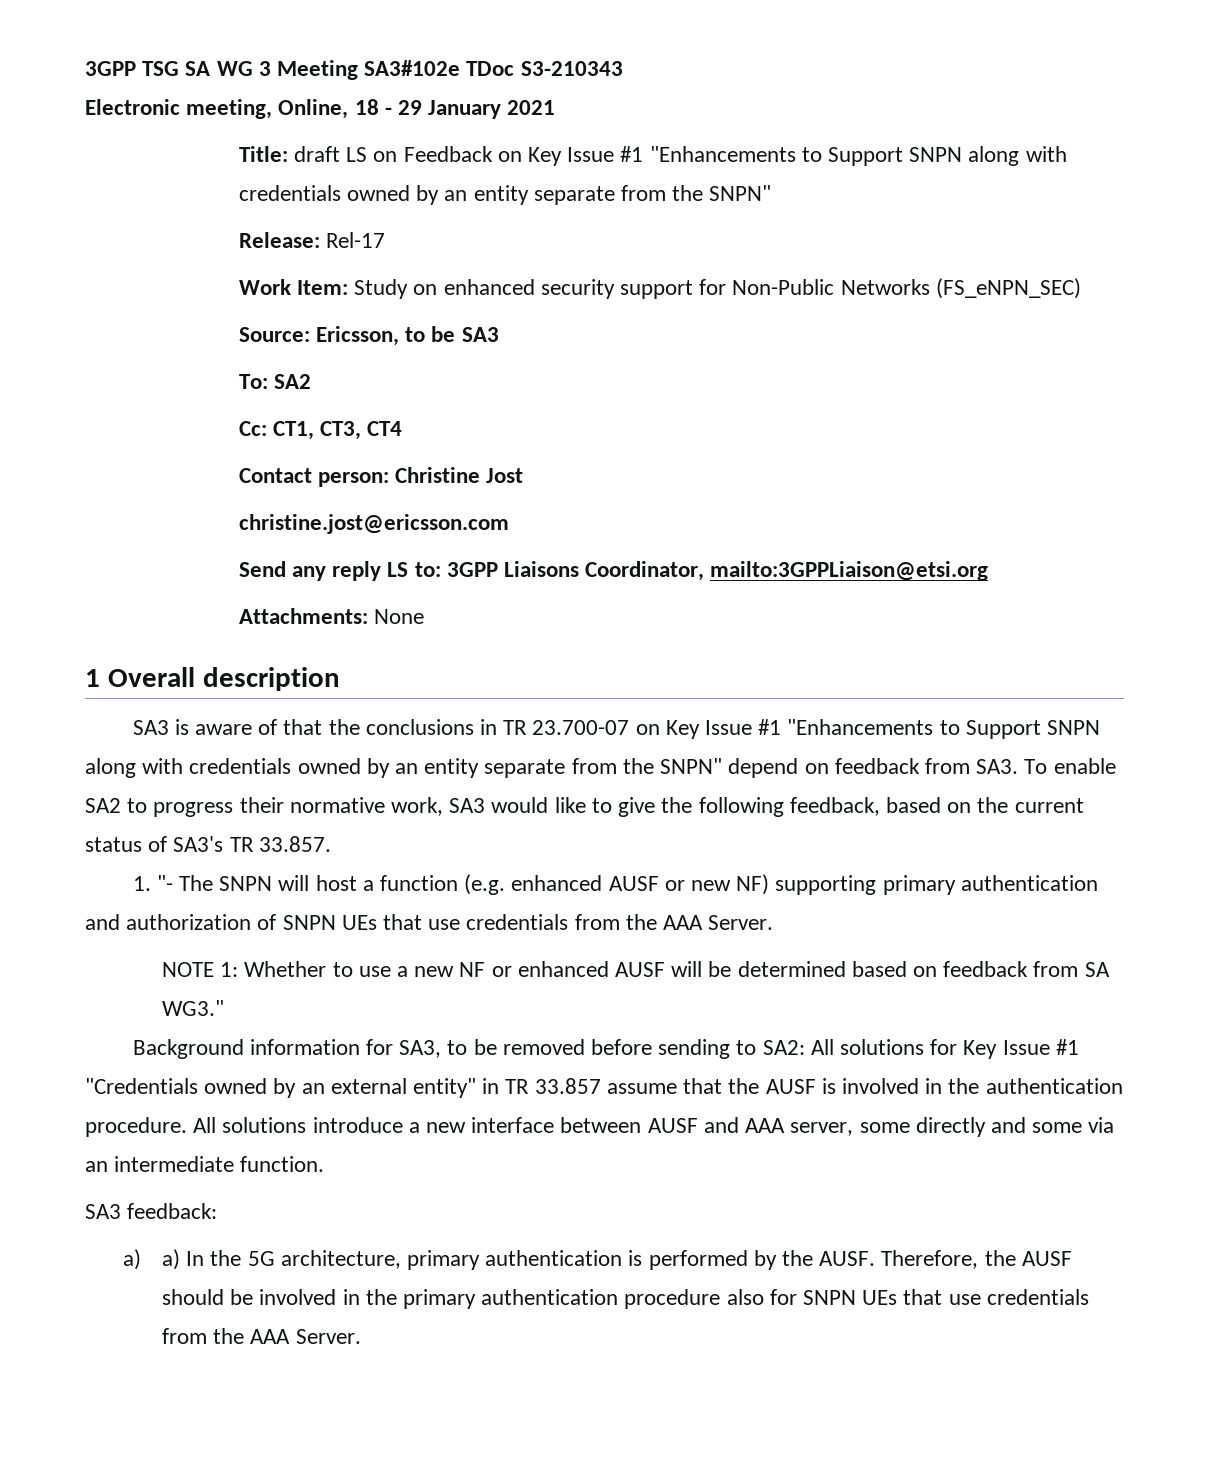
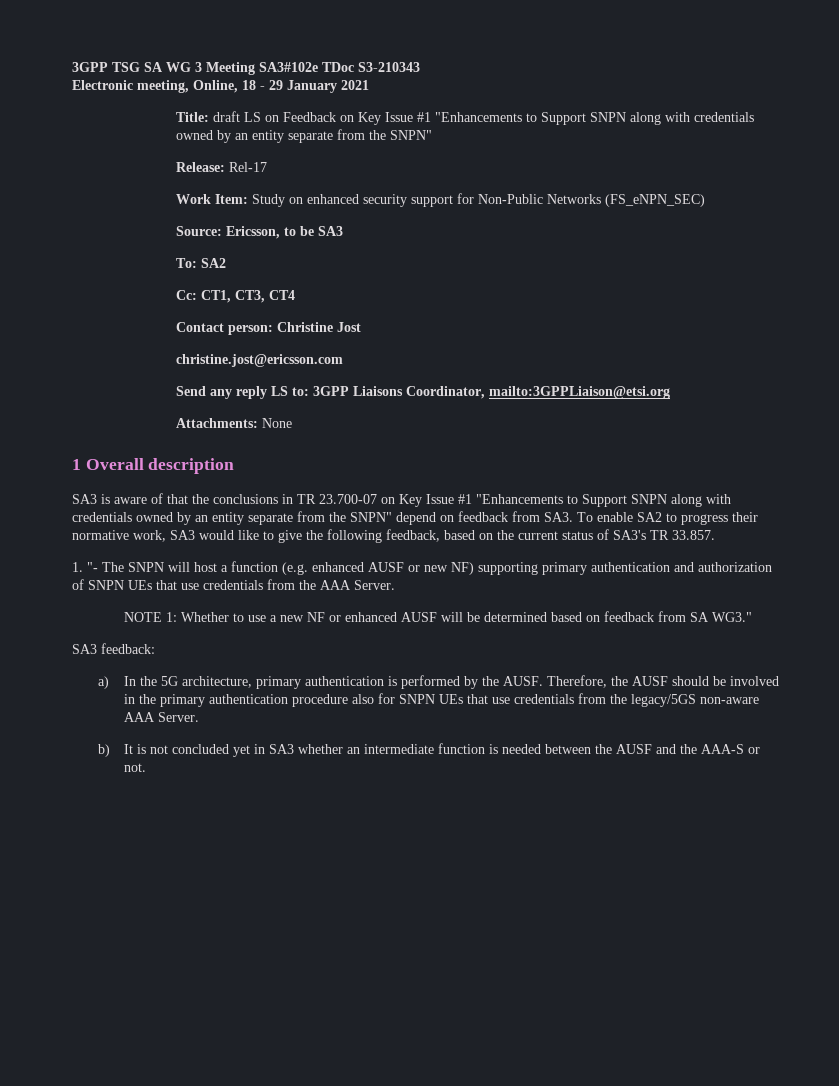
[132,1039,1079,1059] [85,1078,1123,1098] [85,1117,1115,1137] [85,1156,325,1172] // Background information for SA3, to be removed before sending to SA2: All solutions for Key Issue #1 "Credentials owned by an external entity" in TR 33.857 assume that the AUSF is involved in the authentication procedure. All solutions introduce a new interface between AUSF and AAA server, some directly and some via an intermediate function. -> (752, 617) none
[161,1249,180,1270] a) -> (109, 682) none
[250,1329,361,1344] AAA Server. -> [630,694,759,707] [123,712,199,722] [97,743,760,757] [123,763,146,772] legacy/5GS non-aware AAA Server. // b) It is not concluded yet in SA3 whether an intermediate function is needed between the AUSF and the AAA-S or not.

